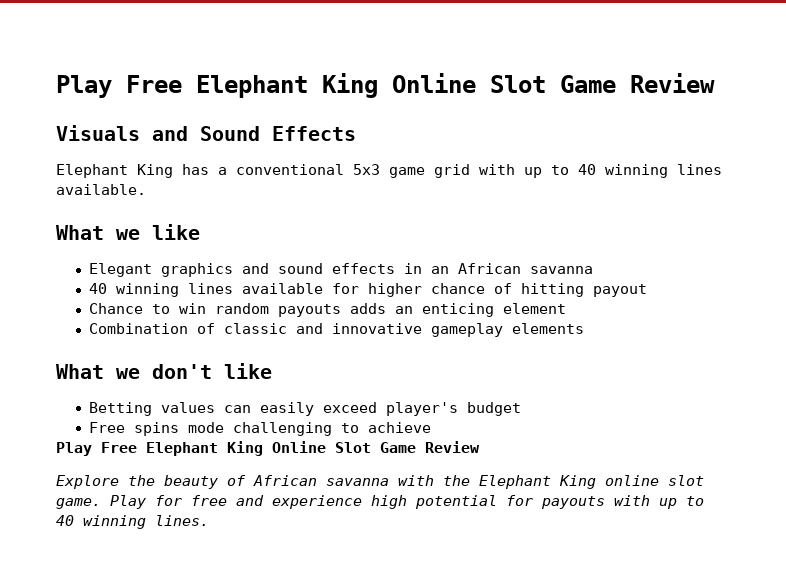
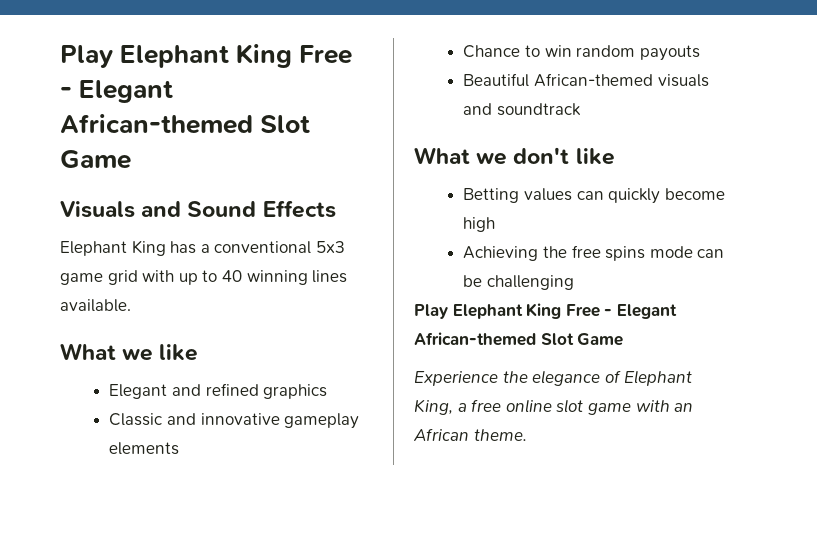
[56,73,715,98] Play Free Elephant King Online Slot Game Review -> [60,44,353,68] [60,80,174,103] [60,114,311,134] [60,150,131,169] Play Elephant King Free - Elegant African-themed Slot Game
(153, 270) none -> [172,383,259,396] and refined
[242,263,594,274] [89,283,648,297] and sound effects in an African savanna // 40 winning lines available for higher chance of hitting payout -> [109,413,360,429] [109,442,180,455] // Classic and innovative gameplay elements
[350,303,567,317] [89,323,585,337] adds an enticing element // Combination of classic and innovative gameplay elements -> [463,73,709,87] [463,103,582,116] // Beautiful African-themed visuals and soundtrack
[260,402,522,416] [89,422,225,436] easily exceed player's budget // Free spins mode -> [608,188,725,204] [463,217,496,232] [463,245,725,261] [463,275,483,287] quickly become high // Achieving the free spins mode can be
[341,422,432,433] [56,441,480,456] [56,475,704,489] [56,495,704,509] [56,515,209,529] to achieve // Play Free Elephant King Online Slot Game Review // Explore the beauty of African savanna with the Elephant King online slot game. Play for free and experience high potential for payouts with up to 40 winning lines. -> [414,303,677,319] [414,332,624,346] [414,370,693,386] [414,399,694,415] [413,428,527,441] // Play Elephant King Free - Elegant African-themed Slot Game // Experience the elegance of Elephant King, a free online slot game with an African theme.

